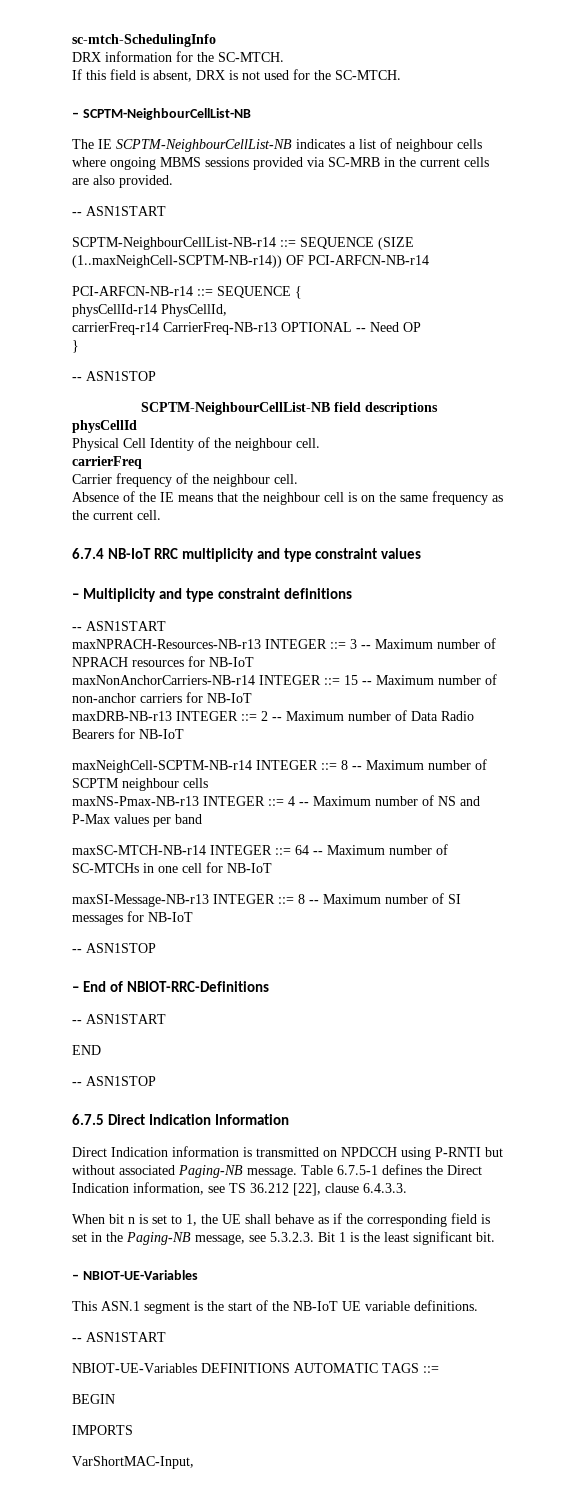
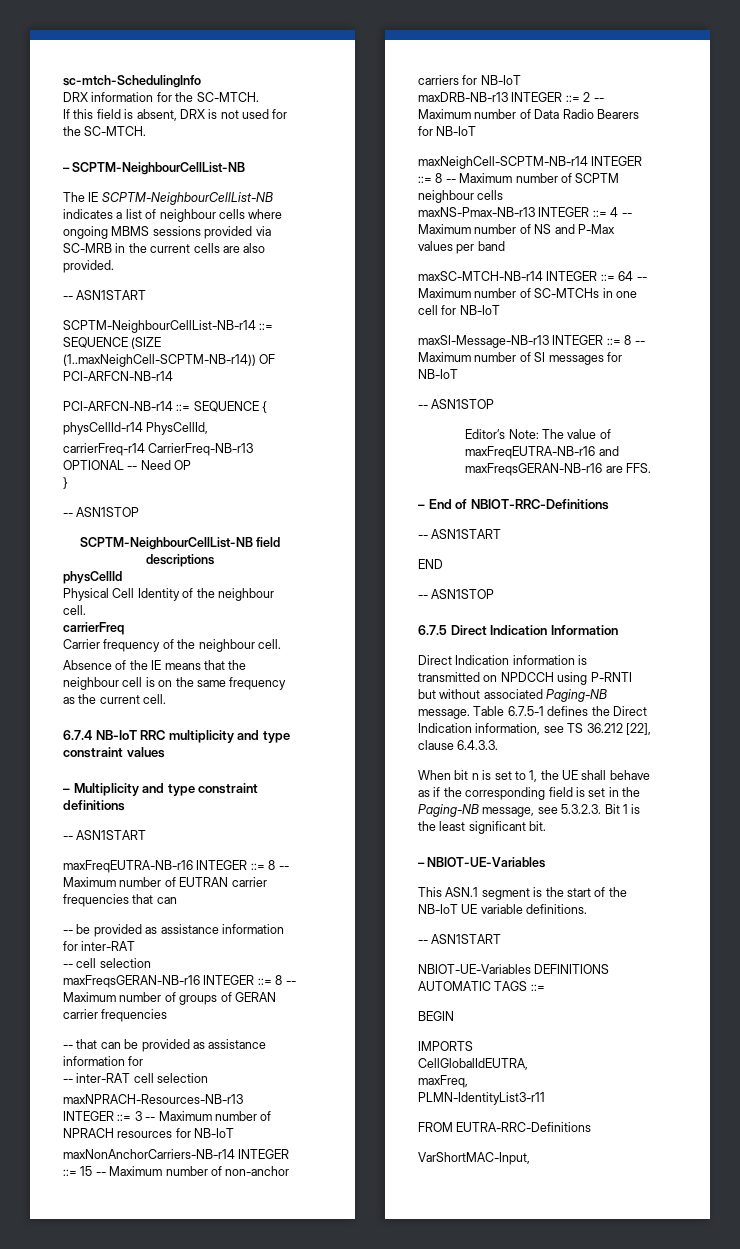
(166, 626) none -> [63,860,289,873] [63,877,267,887] [63,894,177,907] [63,924,284,937] [63,941,136,951] [63,958,151,968] [63,975,296,988] [63,992,276,1005] [63,1009,168,1022] [63,1039,267,1052] [63,1056,144,1066] [63,1073,209,1083] // maxFreqEUTRA-NB-r16 INTEGER ::= 8 -- Maximum number of EUTRAN carrier frequencies that can // -- be provided as assistance information for inter-RAT // -- cell selection // maxFreqsGERAN-NB-r16 INTEGER ::= 8 -- Maximum number of groups of GERAN carrier frequencies // -- that can be provided as assistance information for // -- inter-RAT cell selection
(156, 948) none -> [465,429,611,439] [465,446,619,459] [465,463,651,476] // Editor’s Note: The value of maxFreqEUTRA-NB-r16 and maxFreqsGERAN-NB-r16 are FFS.
(133, 1430) none -> [418,1058,528,1070] [418,1075,468,1088] [418,1092,545,1105] [418,1122,592,1132] // CellGlobalIdEUTRA, // maxFreq, // PLMN-IdentityList3-r11 // FROM EUTRA-RRC-Definitions

